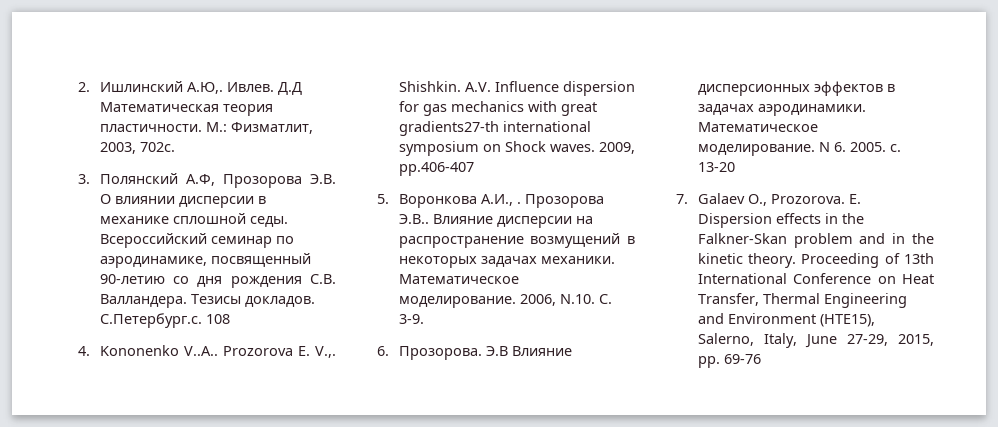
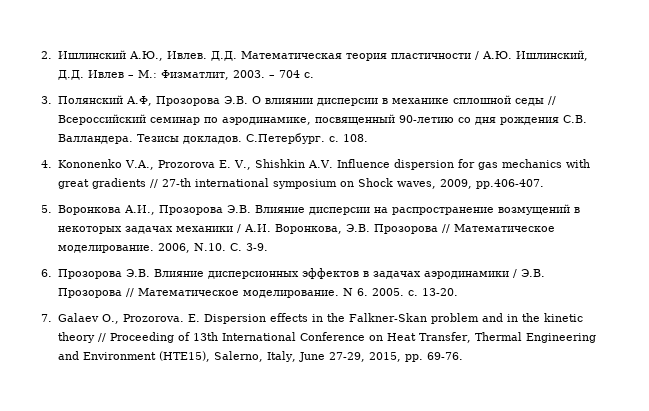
[186,82,302,95] [99,102,273,116] [99,122,313,134] [99,142,175,154] А.Ю,. Ивлев. Д.Д Математическая теория пластичности. М.: Физматлит, 2003, 702с. -> [129,50,588,61] [57,70,314,80] А.Ю., Ивлев. Д.Д. Математическая теория пластичности / А.Ю. Ишлинский, Д.Д. Ивлев – М.: Физматлит, 2003. – 704 с.
[249,216,288,227] седы. -> [514,96,556,106] седы //
[99,313,230,328] С.Петербург.с. 108 -> [245,133,368,144] С.Петербург. с. 108.
[183,346,218,356] V..A.. -> [124,160,154,170] V.A.,
[315,346,336,358] [398,81,461,92] V.,. Shishkin. -> [233,159,305,170] V., Shishkin
[398,121,499,136] gradients27-th -> [91,178,191,189] gradients // 27-th
[549,142,635,154] [398,162,474,176] waves. 2009, pp.406-407 -> [396,179,544,189] waves, 2009, pp.406-407.
[516,194,604,208] [398,214,429,224] . Прозорова Э.В.. -> [158,205,251,215] Прозорова Э.В.
[540,256,615,264] механики. -> [175,224,450,234] механики / А.И. Воронкова, Э.В. Прозорова //
[398,346,508,360] Прозорова. Э.В -> [57,269,150,279] Прозорова Э.В.
[757,104,866,116] аэродинамики. -> [423,269,545,279] [57,288,134,298] аэродинамики / Э.В. Прозорова //
[697,162,735,172] 13-20 -> [421,288,458,296] 13-20.
[748,253,797,268] theory. -> [57,332,106,343] theory //
[723,354,761,364] 69-76 -> [426,352,463,360] 69-76.

